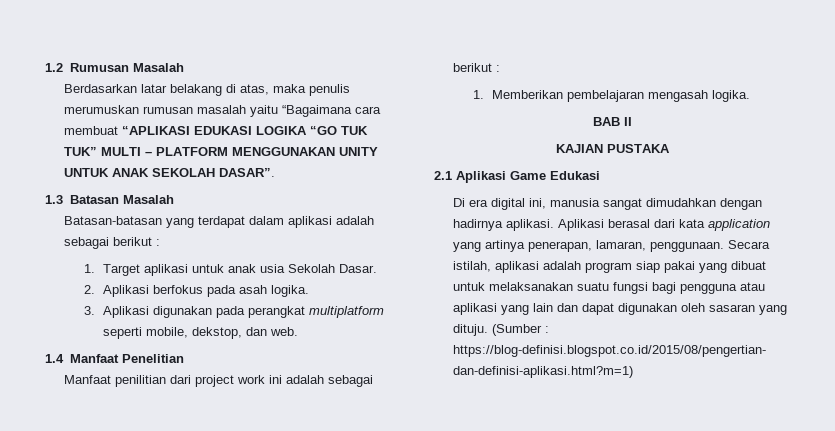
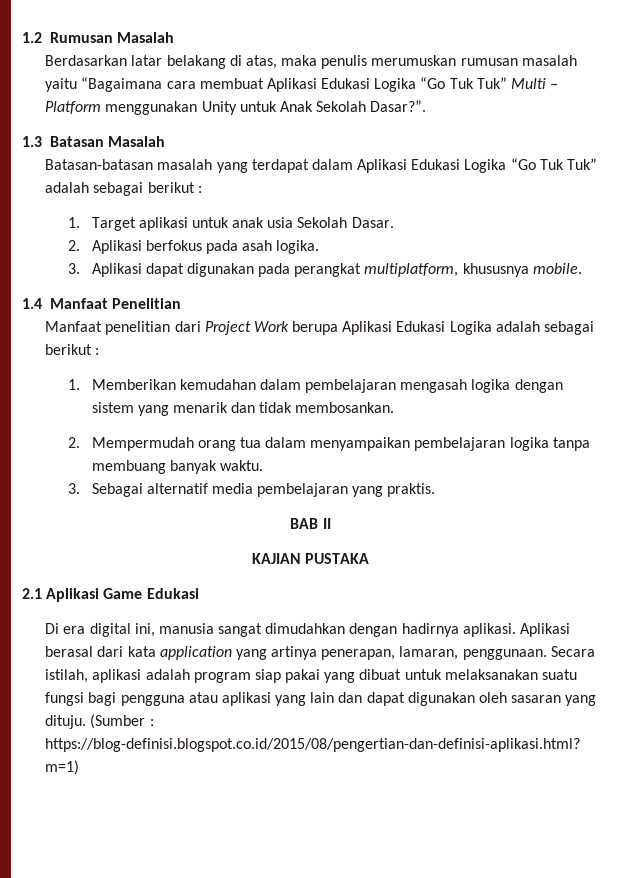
[122,126,369,135] [64,147,379,156] [64,168,276,177] “APLIKASI EDUKASI LOGIKA “GO TUK TUK” MULTI – PLATFORM MENGGUNAKAN UNITY UNTUK ANAK SEKOLAH DASAR”. -> [266,77,559,92] [45,100,427,115] Aplikasi Edukasi Logika “Go Tuk Tuk” Multi – Platform menggunakan Unity untuk Anak Sekolah Dasar?”.
(163, 220) none -> [157,159,213,170] masalah
[288,216,333,228] aplikasi -> [357,158,598,173] Aplikasi Edukasi Logika “Go Tuk Tuk”
(149, 312) none -> [145,263,184,277] dapat
[308,306,384,318] [102,327,298,339] [45,354,184,363] [64,375,283,387] multiplatform seperti mobile, dekstop, dan web. // 1.4 Manfaat Penelitian // Manfaat penilitian dari project work ini -> [364,263,582,277] [22,298,181,309] [45,321,492,335] multiplatform, khususnya mobile. // 1.4 Manfaat Penelitian // Manfaat penelitian dari Project Work berupa Aplikasi Edukasi Logika
[566,90,750,102] pembelajaran mengasah logika. -> [179,379,563,393] [91,402,395,416] [68,437,590,451] [91,460,263,474] [68,483,436,497] kemudahan dalam pembelajaran mengasah logika dengan sistem yang menarik dan tidak membosankan. // 2. Mempermudah orang tua dalam menyampaikan pembelajaran logika tanpa membuang banyak waktu. // 3. Sebagai alternatif media pembelajaran yang praktis.

